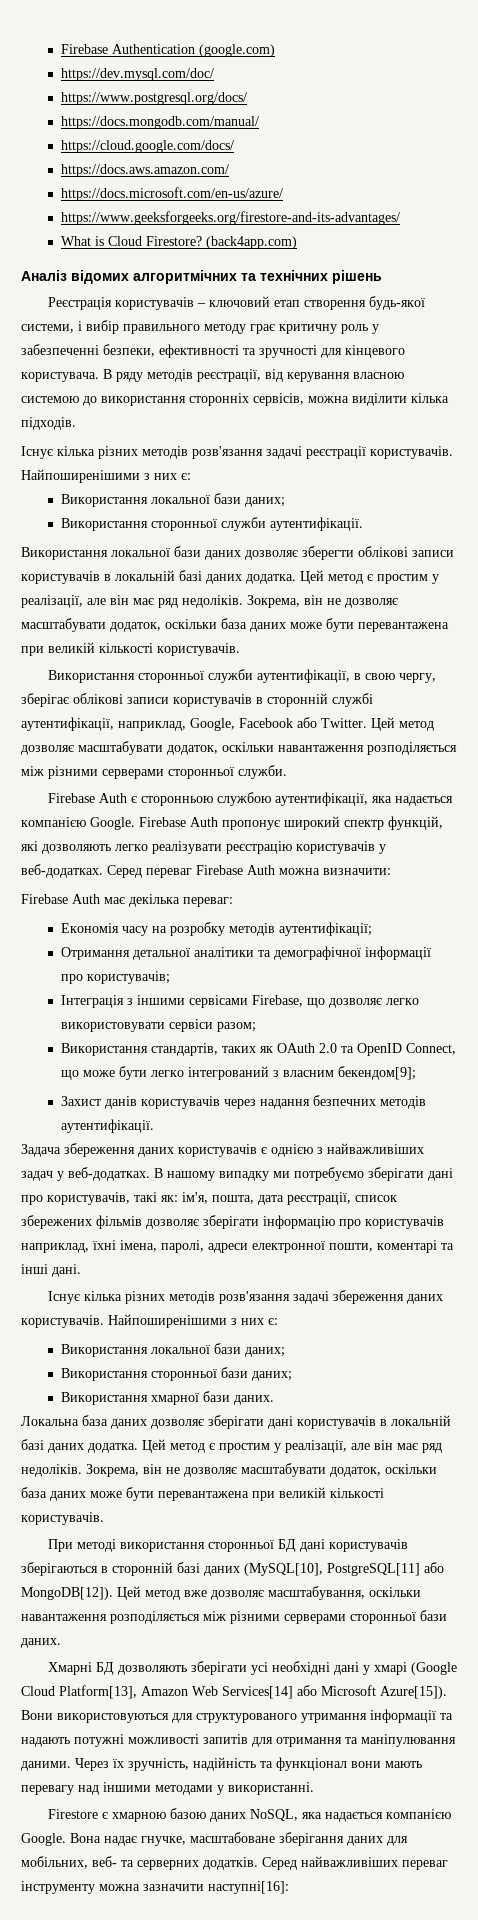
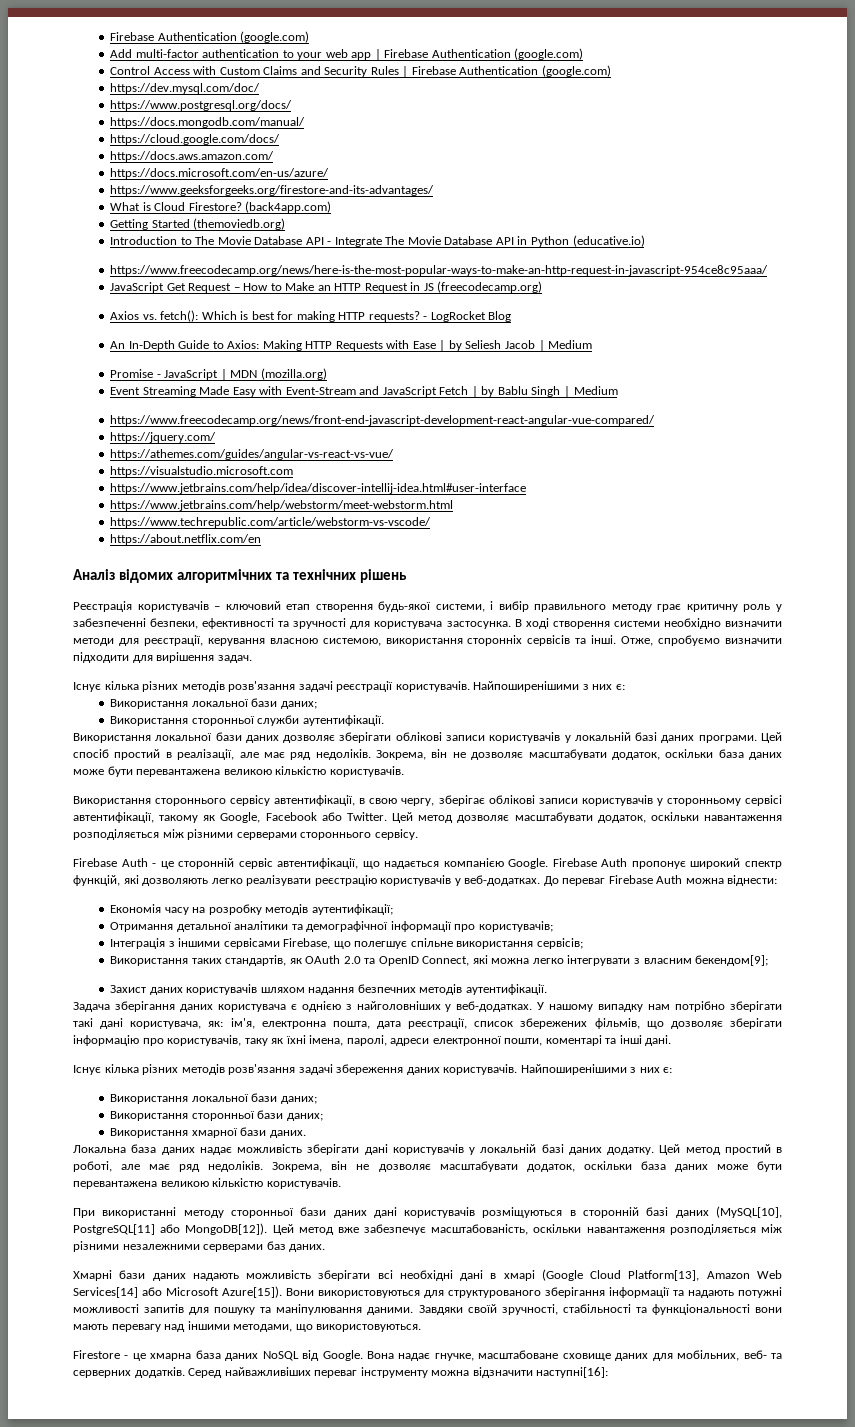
[61,44,276,57] Firebase Authentication (google.com) -> [110,31,310,43] [110,48,584,60] [110,65,611,77] Firebase Authentication (google.com) // Add multi-factor authentication to your web app | Firebase Authentication (google.com) // Control Access with Custom Claims and Security Rules | Firebase Authentication (google.com)
(298, 242) none -> [110,218,286,230] [110,235,645,247] [110,265,769,276] [110,281,543,293] [110,310,512,322] [110,340,593,351] [110,368,327,380] [110,386,618,397] [110,415,656,426] [110,432,217,443] [110,449,395,460] [110,466,294,477] [110,483,527,494] [110,500,454,511] [110,517,432,528] [110,534,262,545] // Getting Started (themoviedb.org) // Introduction to The Movie Database API - Integrate The Movie Database API in Python (educative.io) // https://www.freecodecamp.org/news/here-is-the-most-popular-ways-to-make-an-http-request-in-javascript-954ce8c95aaa/ // JavaScript Get Request – How to Make an HTTP Request in JS (freecodecamp.org) // Axios vs. fetch(): Which is best for making HTTP requests? - LogRocket Blog // An In-Depth Guide to Axios: Making HTTP Requests with Ease | by Seliesh Jacob | Medium // Promise - JavaScript | MDN (mozilla.org) // Event Streaming Made Easy with Event-Stream and JavaScript Fetch | by Bablu Singh | Medium // https://www.freecodecamp.org/news/front-end-javascript-development-react-angular-vue-compared/ // https://jquery.com/ // https://athemes.com/guides/angular-vs-react-vs-vue/ // https://visualstudio.microsoft.com // https://www.jetbrains.com/help/idea/discover-intellij-idea.html#user-interface // https://www.jetbrains.com/help/webstorm/meet-webstorm.html // https://www.techrepublic.com/article/webstorm-vs-vscode/ // https://about.netflix.com/en
[345,345,405,358] [21,369,404,382] [21,393,449,406] [21,417,76,430] кінцевого користувача. В ряду методів реєстрації, від керування власною системою до використання сторонніх сервісів, можна виділити кілька підходів. -> [374,618,783,629] [73,635,782,646] [73,652,252,663] користувача застосунка. В ході створення системи необхідно визначити методи для реєстрації, керування власною системою, використання сторонніх сервісів та інші. Отже, спробуємо визначити підходити для вирішення задач.
[302,546,454,560] [21,570,439,584] [21,595,129,608] зберегти облікові записи користувачів в локальній базі даних додатка. Цей метод є простим у реалізації, але він -> [339,732,783,743] [73,749,259,760] зберігати облікові записи користувачів у локальній базі даних програми. Цей спосіб простий в реалізації, але
[21,642,153,656] при великій кількості -> [223,766,327,775] великою кількістю
[137,669,350,683] сторонньої служби аутентифікації, -> [155,795,356,806] стороннього сервісу автентифікації,
[256,693,373,707] [21,717,186,731] в сторонній службі аутентифікації, наприклад, -> [656,795,783,806] [73,812,216,823] у сторонньому сервісі автентифікації, такому як
[168,765,287,779] [47,792,392,806] сторонньої служби. // Firebase Auth є сторонньою службою аутентифікації, яка -> [300,829,418,840] [73,858,380,869] стороннього сервісу. // Firebase Auth - це сторонній сервіс автентифікації, що
[107,865,142,878] Серед -> [543,876,559,886] До
[323,868,391,875] [21,894,233,907] визначити: // Firebase Auth має декілька переваг: -> [727,875,778,886] віднести:
[329,998,420,1008] [61,1019,257,1032] [61,1043,257,1056] дозволяє легко використовувати сервіси разом; // Використання стандартів, таких -> [354,938,583,949] [110,955,287,966] полегшує спільне використання сервісів; // Використання таких стандартів,
[61,1066,270,1080] що може бути легко інтегрований -> [472,955,631,966] які можна легко інтегрувати
[105,1096,257,1109] данів користувачів через -> [149,984,305,995] даних користувачів шляхом
[64,1143,257,1157] збереження даних користувачів -> [114,1001,286,1012] зберігання даних користувача
[327,1143,424,1154] [21,1167,163,1181] найважливіших задач у веб-додатках. В -> [356,1001,545,1012] найголовніших у веб-додатках. У
[273,1167,453,1181] [21,1192,157,1205] ми потребуємо зберігати дані про користувачів, такі -> [648,1001,782,1012] [73,1018,202,1029] нам потрібно зберігати такі дані користувача,
(208, 1198) none -> [261,1021,326,1029] електронна
[96,1215,142,1229] фільмів -> [594,1018,664,1029] фільмів, що
[365,1216,444,1229] [21,1243,89,1253] користувачів наприклад, -> [167,1035,284,1046] користувачів, таку як
[151,1419,204,1429] дозволяє -> [199,1144,302,1155] надає можливість
[380,1415,451,1426] [21,1439,393,1453] в локальній базі даних додатка. Цей метод є простим у реалізації, але він -> [469,1144,782,1155] [73,1161,141,1172] у локальній базі даних додатку. Цей метод простий в роботі, але
[252,1487,384,1501] при великій кількості -> [160,1178,264,1187] великою кількістю
[76,1539,408,1552] [21,1562,98,1576] методі використання сторонньої БД дані користувачів зберігаються -> [102,1207,563,1218] використанні методу сторонньої бази даних дані користувачів розміщуються
[211,1586,421,1600] [21,1610,447,1624] дозволяє масштабування, оскільки навантаження розподіляється між різними серверами сторонньої бази -> [364,1224,782,1235] [73,1241,286,1252] забезпечує масштабованість, оскільки навантаження розподіляється між різними незалежними серверами баз
[95,1661,268,1675] БД дозволяють зберігати усі -> [119,1270,393,1281] бази даних надають можливість зберігати всі
[362,1665,370,1675] у -> [490,1273,497,1279] в
[301,1713,367,1723] утримання -> [545,1287,605,1298] зберігання
[276,1737,342,1747] отримання -> [214,1307,256,1315] пошуку
[75,1757,347,1771] Через їх зручність, надійність та функціонал -> [418,1304,750,1315] Завдяки своїй зручності, стабільності та функціональності
[155,1782,314,1795] [47,1808,451,1822] методами у використанні. // Firestore є хмарною базою даних NoSQL, яка надається компанією -> [233,1324,422,1332] [73,1350,320,1361] методами, що використовуються. // Firestore - це хмарна база даних NoSQL від
[279,1832,344,1846] зберігання -> [562,1353,611,1361] сховище
[143,1884,204,1891] зазначити -> [472,1367,533,1378] відзначити

